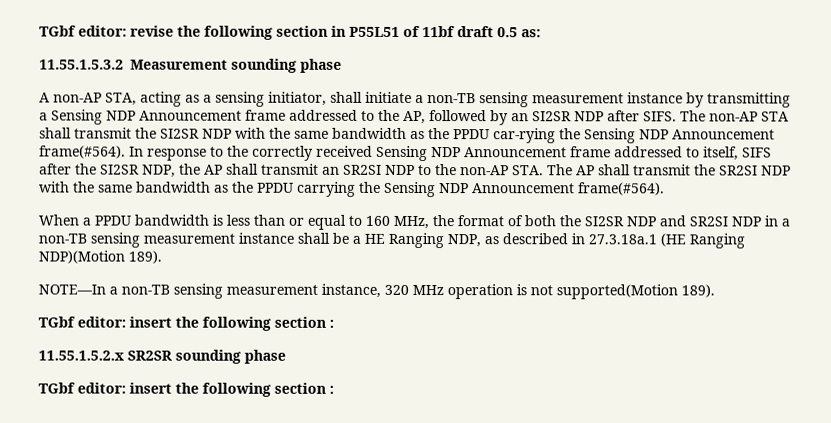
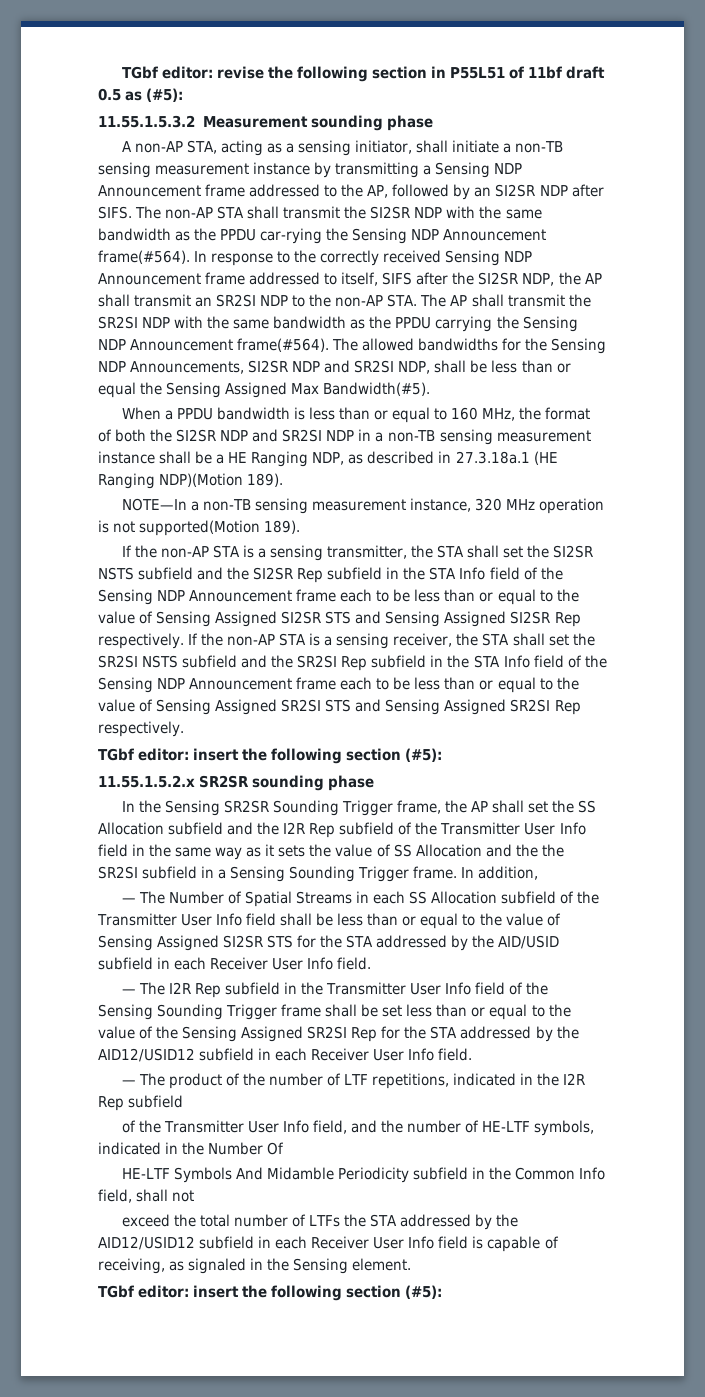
[521,29,541,38] as: -> [125,88,184,102] as (#5):
(665, 189) none -> [332,338,607,354] [98,360,571,374] [98,382,431,398] The allowed bandwidths for the Sensing NDP Announcements, SI2SR NDP and SR2SI NDP, shall be less than or equal the Sensing Assigned Max Bandwidth(#5).
[38,316,334,331] [38,349,286,364] [38,382,334,397] TGbf editor: insert the following section : // 11.55.1.5.2.x SR2SR sounding phase // TGbf editor: insert the following section : -> [121,545,594,561] [98,567,563,583] [98,589,579,605] [98,611,581,627] [98,633,595,649] [98,655,607,671] [98,677,579,693] [98,699,581,715] [98,721,184,737] [98,748,443,764] [98,775,375,791] [121,800,597,816] [98,822,586,838] [98,844,564,860] [98,866,539,882] [121,891,600,907] [97,913,561,929] [98,935,560,951] [98,957,372,970] [121,982,549,998] [98,1004,571,1020] [98,1026,579,1042] [98,1048,473,1062] [121,1073,586,1089] [98,1095,184,1111] [121,1120,595,1136] [98,1142,285,1155] [121,1167,605,1183] [98,1189,195,1203] [121,1214,519,1230] [98,1236,559,1252] [98,1258,412,1274] [98,1285,443,1301] If the non-AP STA is a sensing transmitter, the STA shall set the SI2SR NSTS subfield and the SI2SR Rep subfield in the STA Info field of the Sensing NDP Announcement frame each to be less than or equal to the value of Sensing Assigned SI2SR STS and Sensing Assigned SI2SR Rep respectively. If the non-AP STA is a sensing receiver, the STA shall set the SR2SI NSTS subfield and the SR2SI Rep subfield in the STA Info field of the Sensing NDP Announcement frame each to be less than or equal to the value of Sensing Assigned SR2SI STS and Sensing Assigned SR2SI Rep respectively. // TGbf editor: insert the following section (#5): // 11.55.1.5.2.x SR2SR sounding phase // In the Sensing SR2SR Sounding Trigger frame, the AP shall set the SS Allocation subfield and the I2R Rep subfield of the Transmitter User Info field in the same way as it sets the value of SS Allocation and the the SR2SI subfield in a Sensing Sounding Trigger frame. In addition, // — The Number of Spatial Streams in each SS Allocation subfield of the Transmitter User Info field shall be less than or equal to the value of Sensing Assigned SI2SR STS for the STA addressed by the AID/USID subfield in each Receiver User Info field. // — The I2R Rep subfield in the Transmitter User Info field of the Sensing Sounding Trigger frame shall be set less than or equal to the value of the Sensing Assigned SR2SI Rep for the STA addressed by the AID12/USID12 subfield in each Receiver User Info field. // — The product of the number of LTF repetitions, indicated in the I2R Rep subfield // of the Transmitter User Info field, and the number of HE-LTF symbols, indicated in the Number Of // HE-LTF Symbols And Midamble Periodicity subfield in the Common Info field, shall not // exceed the total number of LTFs the STA addressed by the AID12/USID12 subfield in each Receiver User Info field is capable of receiving, as signaled in the Sensing element. // TGbf editor: insert the following section (#5):

